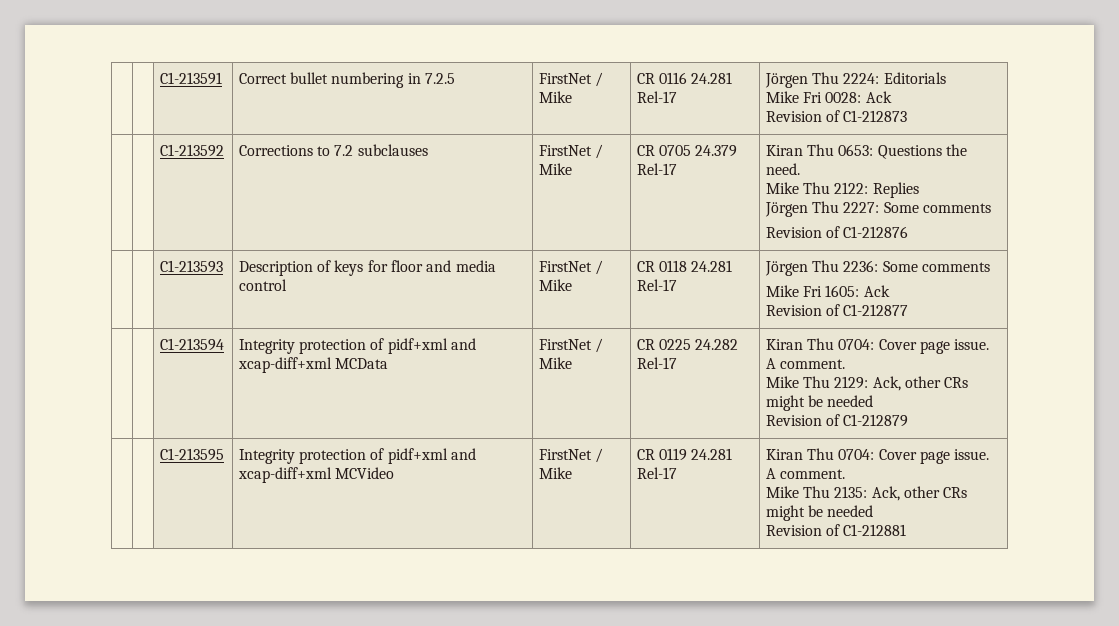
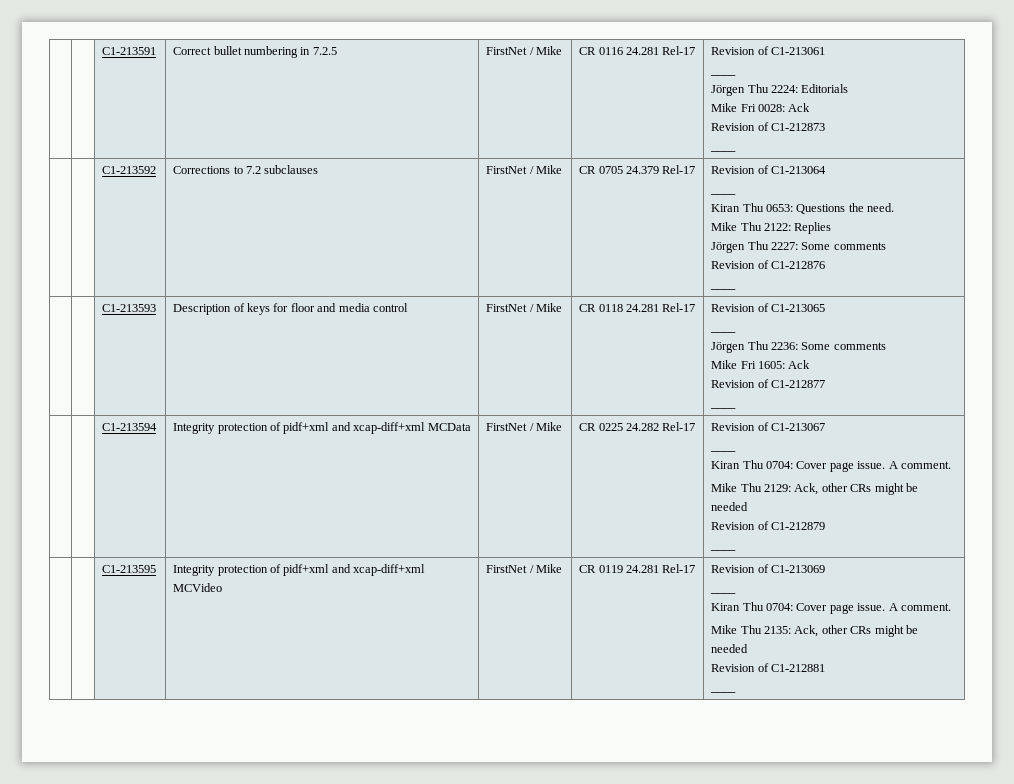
(677, 97) none -> [711,46,825,55] [710,74,737,76] Revision of C1-213061 // ____ //
(908, 116) none -> [710,150,737,152] // ____
(677, 169) none -> [711,165,826,174] [710,193,737,195] Revision of C1-213064 // ____ //
(909, 232) none -> [710,288,737,290] // ____
(677, 285) none -> [711,303,825,312] [710,331,737,333] Revision of C1-213065 // ____ //
(909, 310) none -> [710,407,737,409] // ____
(677, 363) none -> [711,422,825,431] [710,450,737,452] Revision of C1-213067 // ____ //
(909, 420) none -> [710,549,737,551] // ____
(677, 473) none -> [711,564,825,573] [710,592,737,594] Revision of C1-213069 // ____ //
(907, 530) none -> [710,691,737,693] // ____

